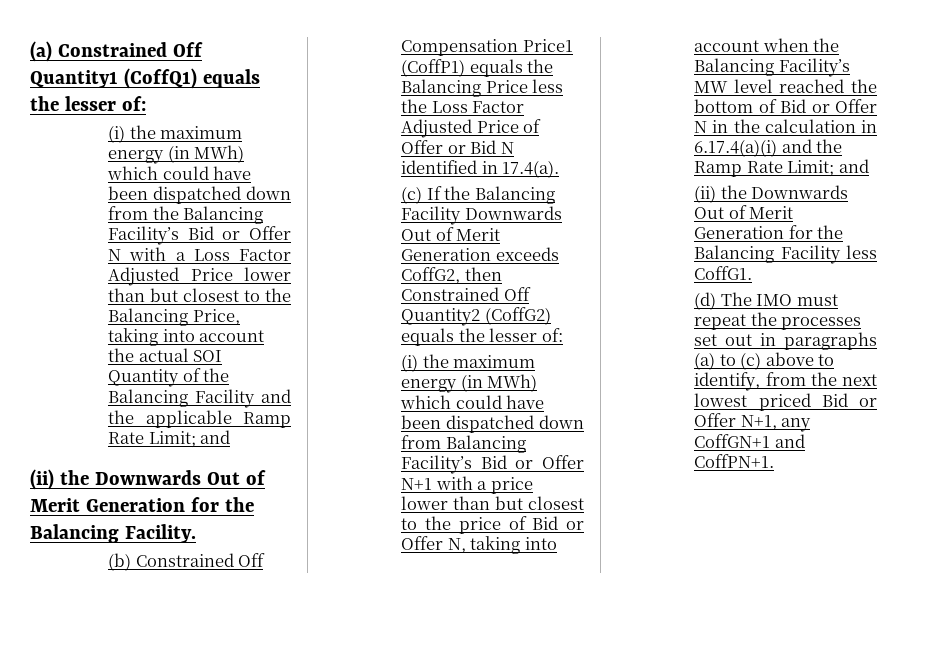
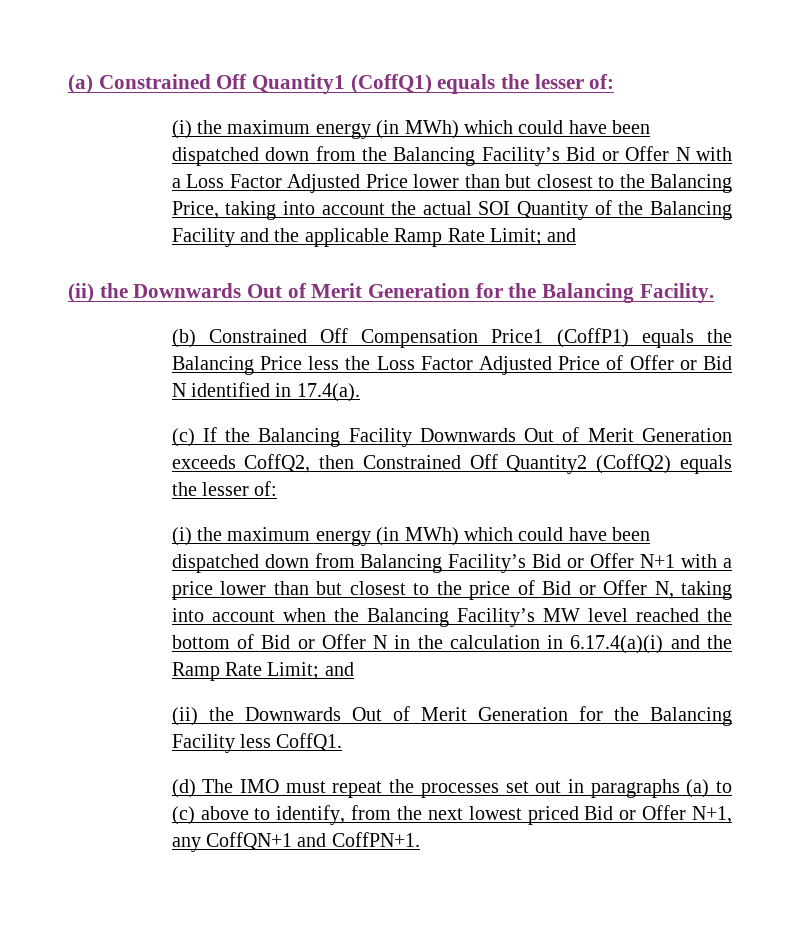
[401,267,461,284] CoffG2, -> [244,454,311,473] CoffQ2,
[484,307,551,325] (CoffG2) -> [596,454,672,474] (CoffQ2)
[694,266,753,280] CoffG1. -> [276,733,343,751] CoffQ1.
[694,434,771,448] CoffGN+1 -> [206,832,293,850] CoffQN+1

